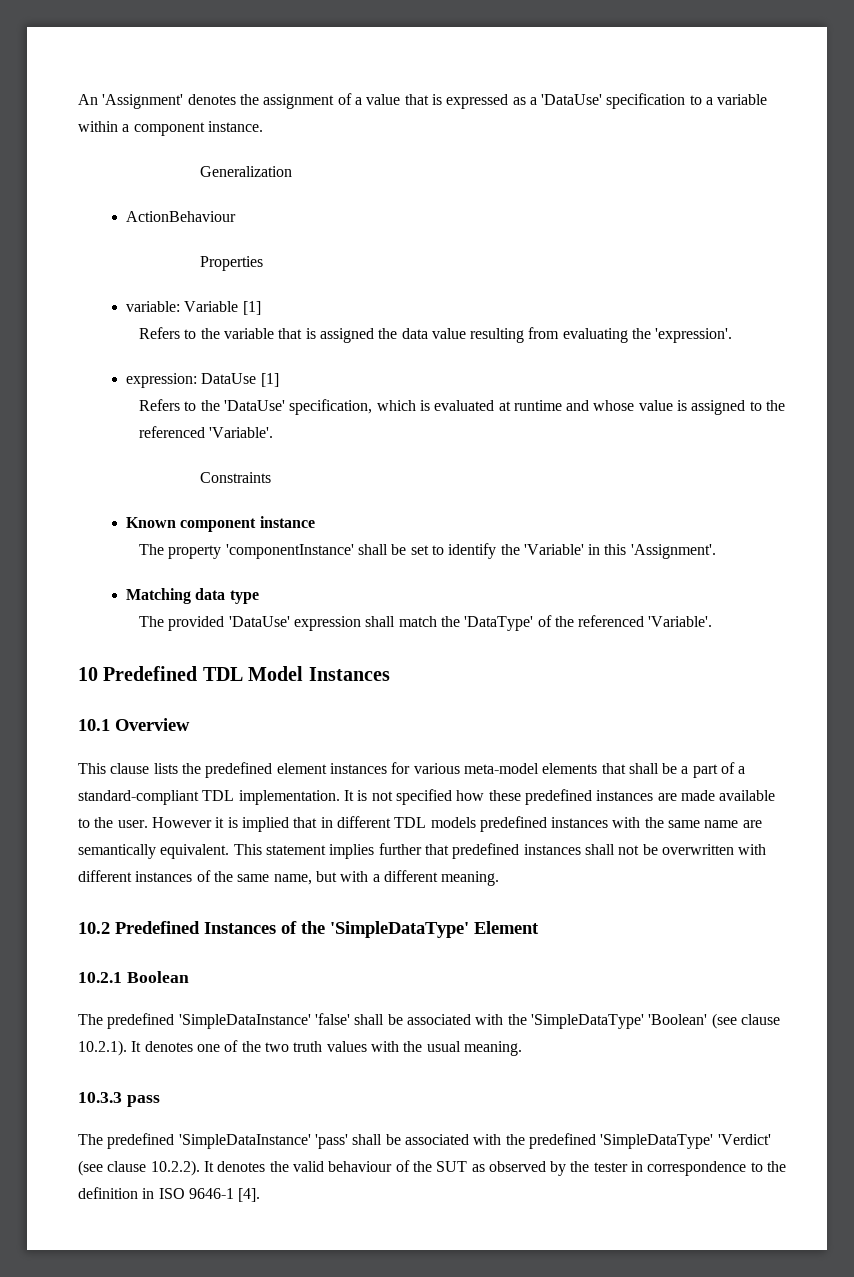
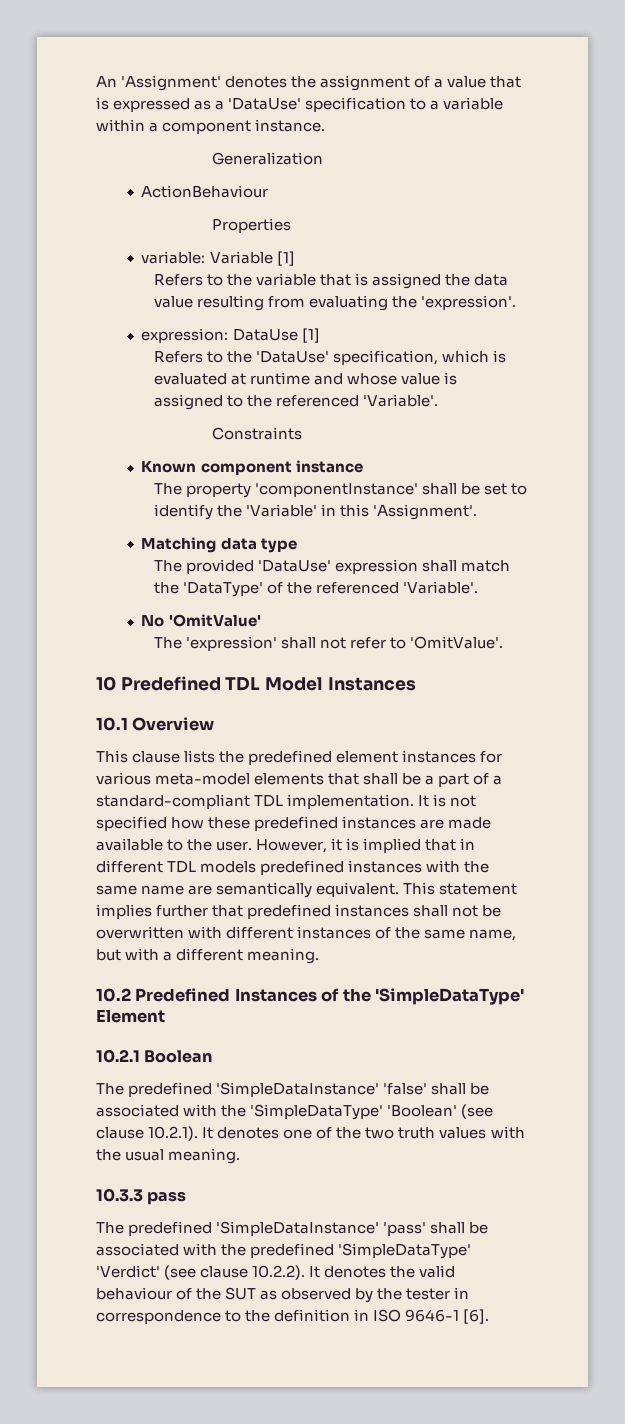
(713, 621) none -> [141,614,261,627] [153,636,504,651] // No 'OmitValue' // The 'expression' shall not refer to 'OmitValue'.
[151,817,212,828] However -> [256,839,328,853] However,
[238,1188,261,1202] [4]. -> [463,1309,490,1324] [6].

